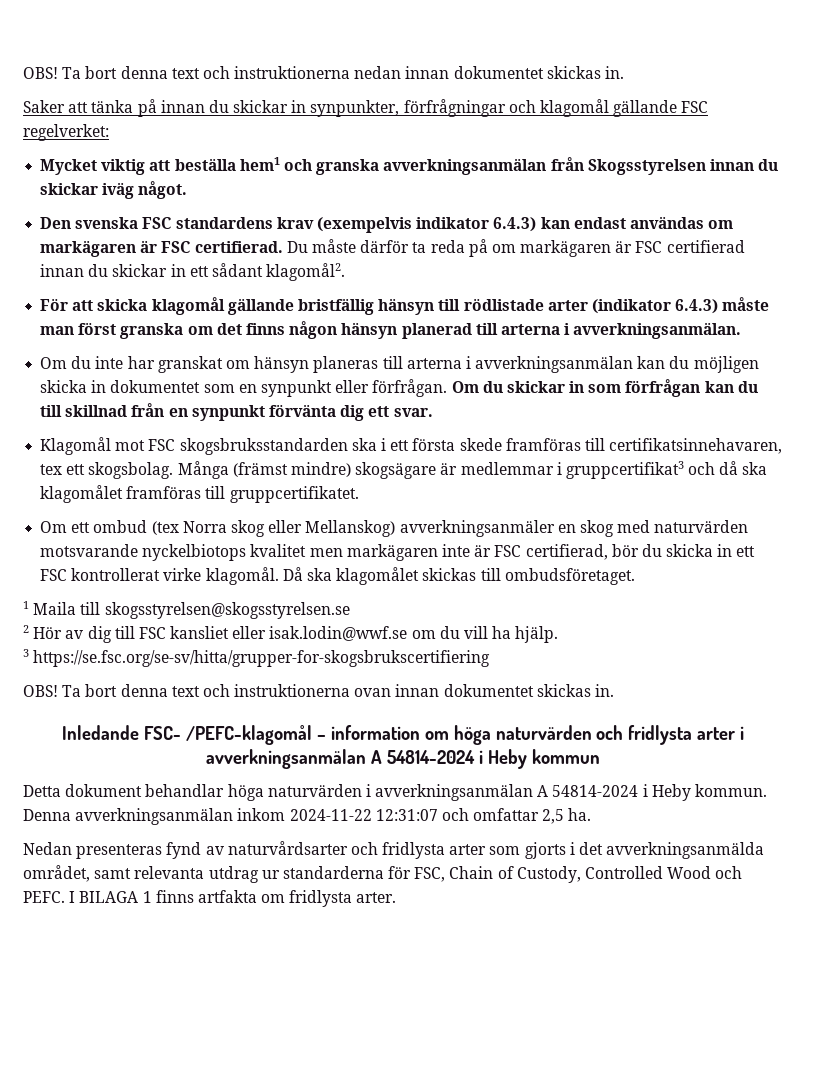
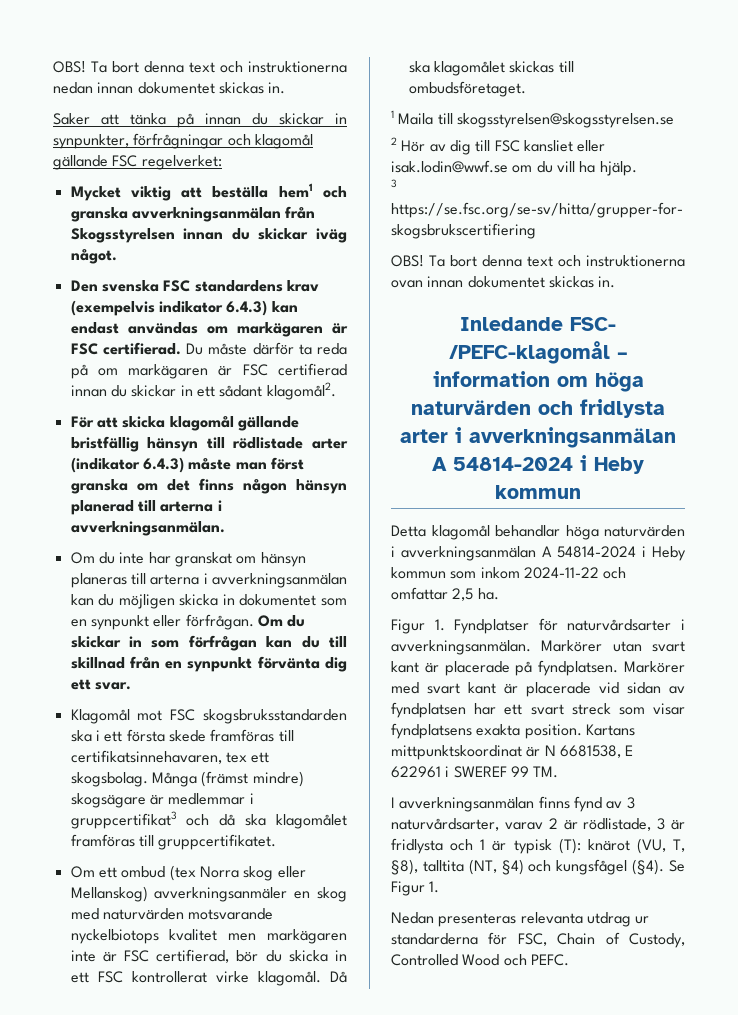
[65,784,143,797] dokument -> [431,525,490,540] klagomål
[695,784,768,797] [23,808,234,825] kommun. Denna avverkningsanmälan -> [391,567,477,579] kommun som
[375,809,438,821] 12:31:07 -> (599, 573) none
[23,841,765,859] [23,865,132,882] Nedan presenteras fynd av naturvårdsarter och fridlysta arter som gjorts i det avverkningsanmälda området, samt -> [391,618,685,634] [391,640,685,655] [391,660,685,676] [391,682,685,697] [391,702,685,718] [391,723,635,739] [391,745,634,760] [391,766,559,778] [391,796,635,812] [391,818,685,831] [391,838,685,854] [391,859,685,875] [391,881,440,896] [391,912,517,927] Figur 1. Fyndplatser för naturvårdsarter i avverkningsanmälan. Markörer utan svart kant är placerade på fyndplatsen. Markörer med svart kant är placerade vid sidan av fyndplatsen har ett svart streck som visar fyndplatsens exakta position. Kartans mittpunktskoordinat är N 6681538, E 622961 i SWEREF 99 TM. // I avverkningsanmälan finns fynd av 3 naturvårdsarter, varav 2 är rödlistade, 3 är fridlysta och 1 är typisk (T): knärot (VU, T, §8), talltita (NT, §4) och kungsfågel (§4). Se Figur 1. // Nedan presenteras
[69,890,397,907] I BILAGA 1 finns artfakta om fridlysta arter. -> (569, 960) none

